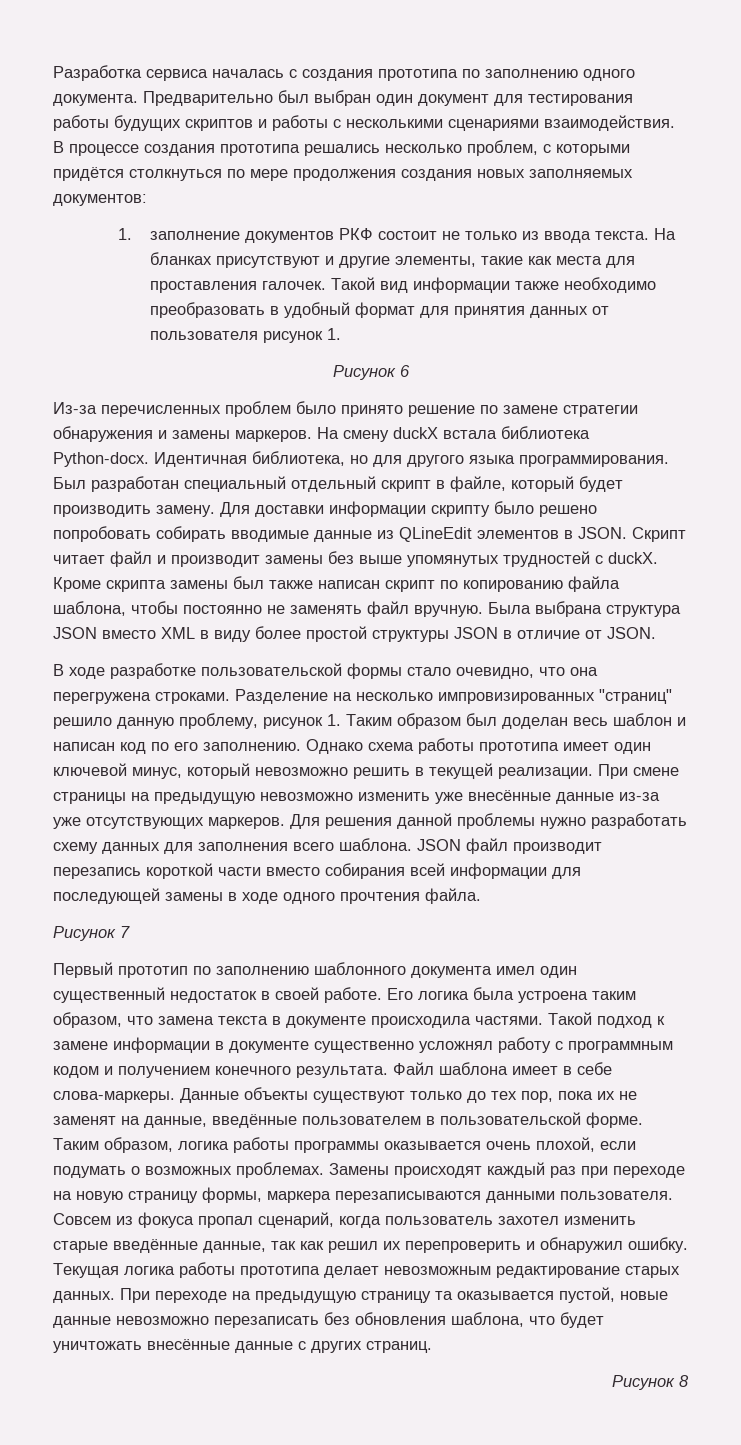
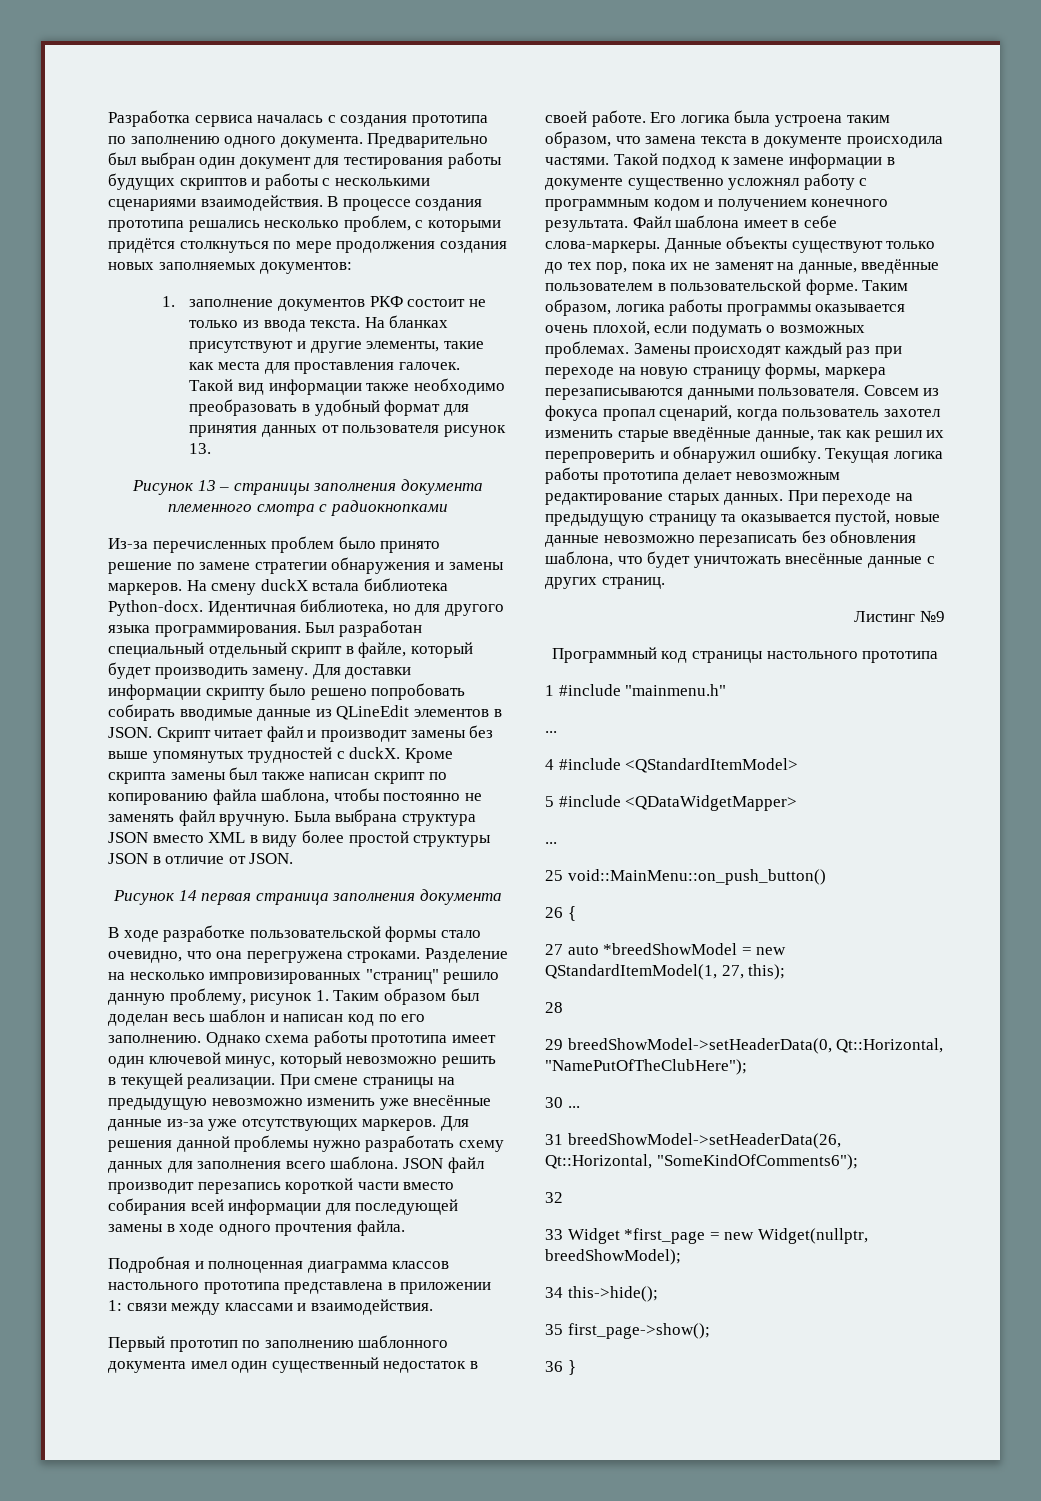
[327,328,342,340] [332,365,410,380] 1. // Рисунок 6 -> [189,443,212,454] [132,479,483,495] [168,500,448,516] 13. // Рисунок 13 – страницы заполнения документа племенного смотра с радиокнопками
(656, 633) none -> [113,889,502,905] // Рисунок 14 первая страница заполнения документа
[53,926,130,941] Рисунок 7 -> [108,1256,450,1273] [108,1282,492,1294] [108,1299,433,1315] Подробная и полноценная диаграмма классов настольного прототипа представлена в приложении 1: связи между классами и взаимодействия.
[612,1375,689,1390] Рисунок 8 -> [854,610,945,622] [551,647,939,663] [545,684,727,696] [545,731,557,733] [545,758,799,773] [545,795,798,811] [545,842,557,844] [545,869,826,885] [545,906,576,921] [545,943,787,955] [545,964,786,980] [545,1002,563,1013] [545,1038,944,1054] [545,1059,747,1075] [545,1097,580,1108] [545,1133,841,1149] [545,1154,858,1170] [545,1192,563,1203] [545,1228,868,1244] [545,1249,681,1265] [545,1286,658,1302] [545,1323,710,1339] [545,1360,576,1375] Листинг №9 // Программный код страницы настольного прототипа // 1 #include "mainmenu.h" // ... // 4 #include <QStandardItemModel> // 5 #include <QDataWidgetMapper> // ... // 25 void::MainMenu::on_push_button() // 26 { // 27 auto *breedShowModel = new QStandardItemModel(1, 27, this); // 28 // 29 breedShowModel->setHeaderData(0, Qt::Horizontal, "NamePutOfTheClubHere"); // 30 ... // 31 breedShowModel->setHeaderData(26, Qt::Horizontal, "SomeKindOfComments6"); // 32 // 33 Widget *first_page = new Widget(nullptr, breedShowModel); // 34 this->hide(); // 35 first_page->show(); // 36 }

